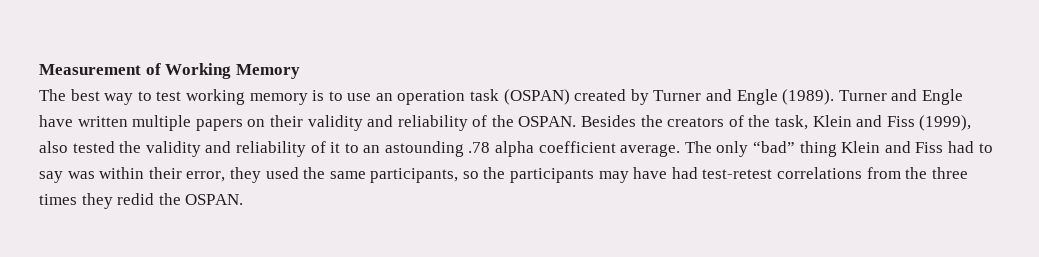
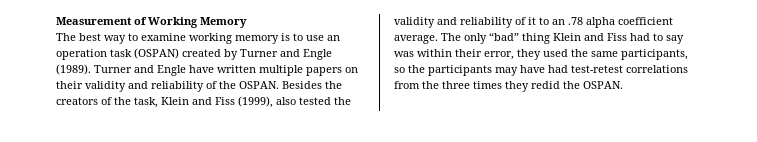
[156,91,182,101] test -> [141,33,186,41] examine
[384,141,464,157] astounding -> (565, 22) none

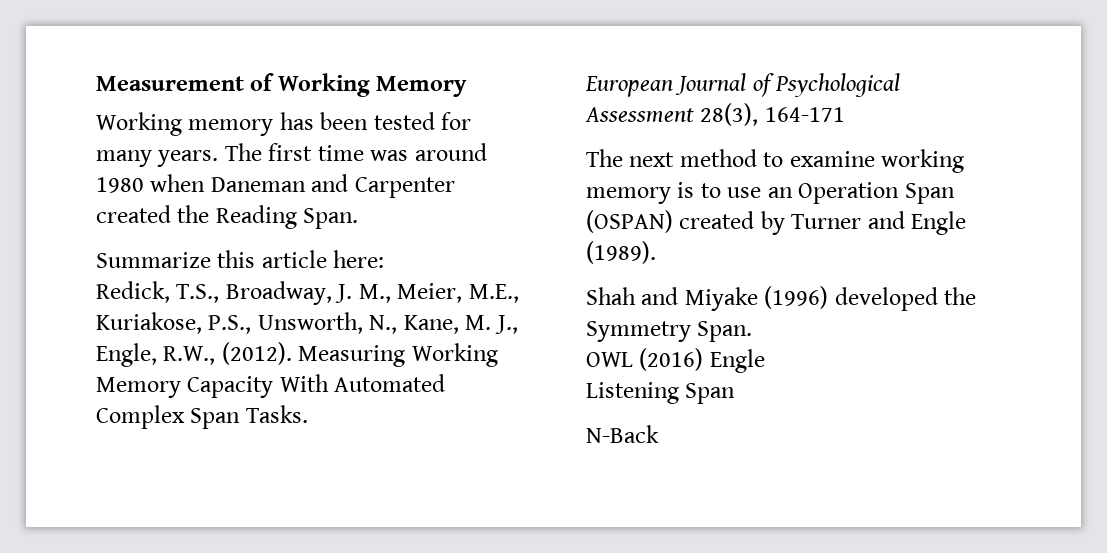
[56,33,126,44] The best way -> [96,112,472,136] [96,143,487,167] [96,174,455,198] [96,205,359,229] [96,250,385,268] [96,281,519,305] [96,312,518,334] [96,342,498,367] [96,374,446,398] [96,405,308,429] [585,73,901,97] [585,103,845,126] [586,149,757,167] Working memory has been tested for many years. The first time was around 1980 when Daneman and Carpenter created the Reading Span. // Summarize this article here: // Redick, T.S., Broadway, J. M., Meier, M.E., Kuriakose, P.S., Unsworth, N., Kane, M. J., Engle, R.W., (2012). Measuring Working Memory Capacity With Automated Complex Span Tasks. // European Journal of Psychological Assessment 28(3), 164-171 // The next method
[56,49,132,60] operation task -> [798,182,955,204] Operation Span
[94,65,358,76] [56,81,342,92] [56,96,351,108] [394,17,673,28] [394,32,684,44] [394,49,688,60] [394,65,688,76] [394,81,623,92] Turner and Engle have written multiple papers on their validity and reliability of the OSPAN. Besides the creators of the task, Klein and Fiss (1999), also tested the validity and reliability of it to an .78 alpha coefficient average. The only “bad” thing Klein and Fiss had to say was within their error, they used the same participants, so the participants may have had test-retest correlations from the three times they redid the OSPAN. -> [586,286,977,311] [586,321,753,342] [586,348,765,373] [586,382,736,404] [586,425,659,443] // Shah and Miyake (1996) developed the Symmetry Span. // OWL (2016) Engle // Listening Span // N-Back

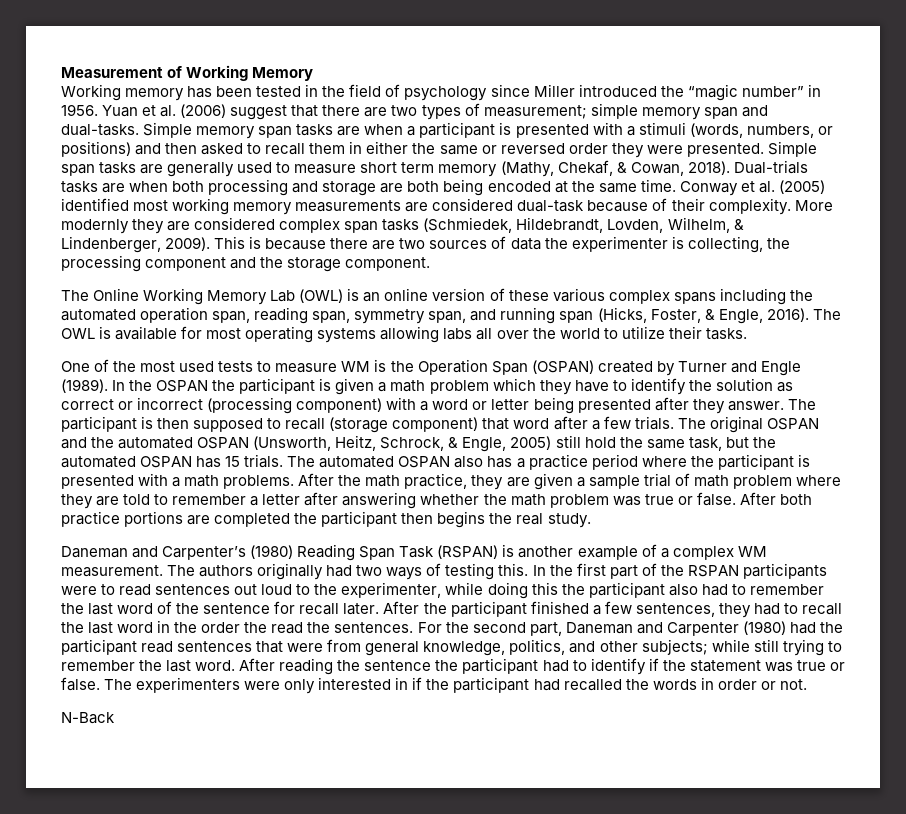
[441,112,472,130] [96,143,487,167] [96,174,455,198] [96,205,359,229] [96,250,385,268] [96,281,519,305] [96,312,518,334] [96,342,498,367] [96,374,446,398] [96,405,308,429] [585,73,901,97] [585,103,845,126] [586,149,965,173] [586,182,793,204] for many years. The first time was around 1980 when Daneman and Carpenter created the Reading Span. // Summarize this article here: // Redick, T.S., Broadway, J. M., Meier, M.E., Kuriakose, P.S., Unsworth, N., Kane, M. J., Engle, R.W., (2012). Measuring Working Memory Capacity With Automated Complex Span Tasks. // European Journal of Psychological Assessment 28(3), 164-171 // The next method to examine working memory is to use an -> [305,84,821,101] [61,103,768,120] [61,122,833,139] [61,141,817,158] [61,160,808,177] [61,179,825,196] [61,198,833,215] [61,217,744,234] [61,236,790,253] [61,255,431,272] [61,288,813,305] [61,307,841,324] [61,326,747,343] [61,359,414,373] in the field of psychology since Miller introduced the “magic number” in 1956. Yuan et al. (2006) suggest that there are two types of measurement; simple memory span and dual-tasks. Simple memory span tasks are when a participant is presented with a stimuli (words, numbers, or positions) and then asked to recall them in either the same or reversed order they were presented. Simple span tasks are generally used to measure short term memory (Mathy, Chekaf, & Cowan, 2018). Dual-trials tasks are when both processing and storage are both being encoded at the same time. Conway et al. (2005) identified most working memory measurements are considered dual-task because of their complexity. More modernly they are considered complex span tasks (Schmiedek, Hildebrandt, Lovden, Wilhelm, & Lindenberger, 2009). This is because there are two sources of data the experimenter is collecting, the processing component and the storage component. // The Online Working Memory Lab (OWL) is an online version of these various complex spans including the automated operation span, reading span, symmetry span, and running span (Hicks, Foster, & Engle, 2016). The OWL is available for most operating systems allowing labs all over the world to utilize their tasks. // One of the most used tests to measure WM is the
[586,286,977,311] [586,321,753,342] [586,348,765,373] [586,382,736,404] // Shah and Miyake (1996) developed the Symmetry Span. // OWL (2016) Engle // Listening Span -> [112,378,793,395] [61,397,816,414] [61,416,819,433] [61,435,776,452] [61,454,810,470] [61,473,841,490] [61,492,812,509] [61,511,591,528] [61,544,767,561] [61,563,827,580] [61,582,824,599] [61,601,842,618] [61,620,843,636] [61,639,842,656] [61,658,845,675] [61,677,807,694] In the OSPAN the participant is given a math problem which they have to identify the solution as correct or incorrect (processing component) with a word or letter being presented after they answer. The participant is then supposed to recall (storage component) that word after a few trials. The original OSPAN and the automated OSPAN (Unsworth, Heitz, Schrock, & Engle, 2005) still hold the same task, but the automated OSPAN has 15 trials. The automated OSPAN also has a practice period where the participant is presented with a math problems. After the math practice, they are given a sample trial of math problem where they are told to remember a letter after answering whether the math problem was true or false. After both practice portions are completed the participant then begins the real study. // Daneman and Carpenter’s (1980) Reading Span Task (RSPAN) is another example of a complex WM measurement. The authors originally had two ways of testing this. In the first part of the RSPAN participants were to read sentences out loud to the experimenter, while doing this the participant also had to remember the last word of the sentence for recall later. After the participant finished a few sentences, they had to recall the last word in the order the read the sentences. For the second part, Daneman and Carpenter (1980) had the participant read sentences that were from general knowledge, politics, and other subjects; while still trying to remember the last word. After reading the sentence the participant had to identify if the statement was true or false. The experimenters were only interested in if the participant had recalled the words in order or not.

